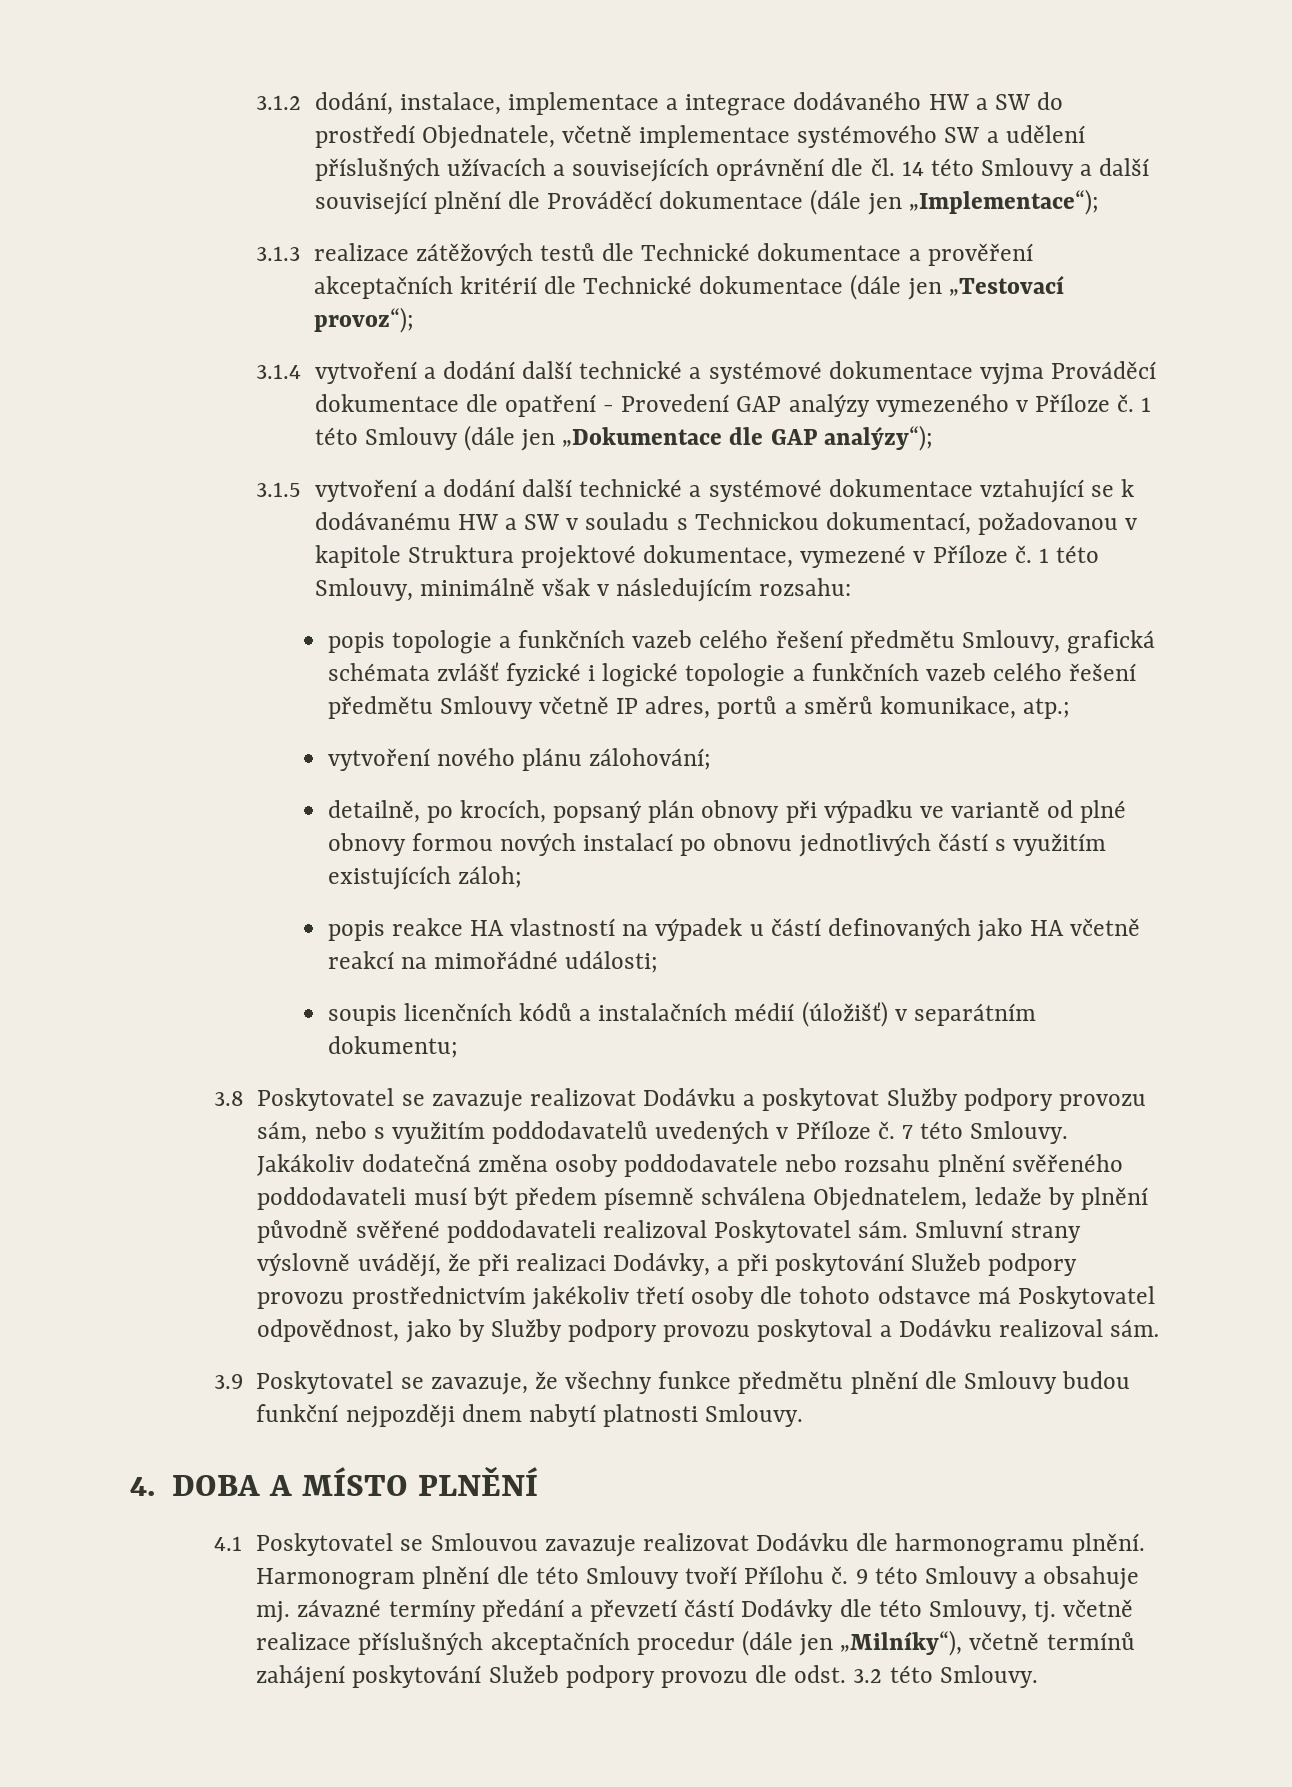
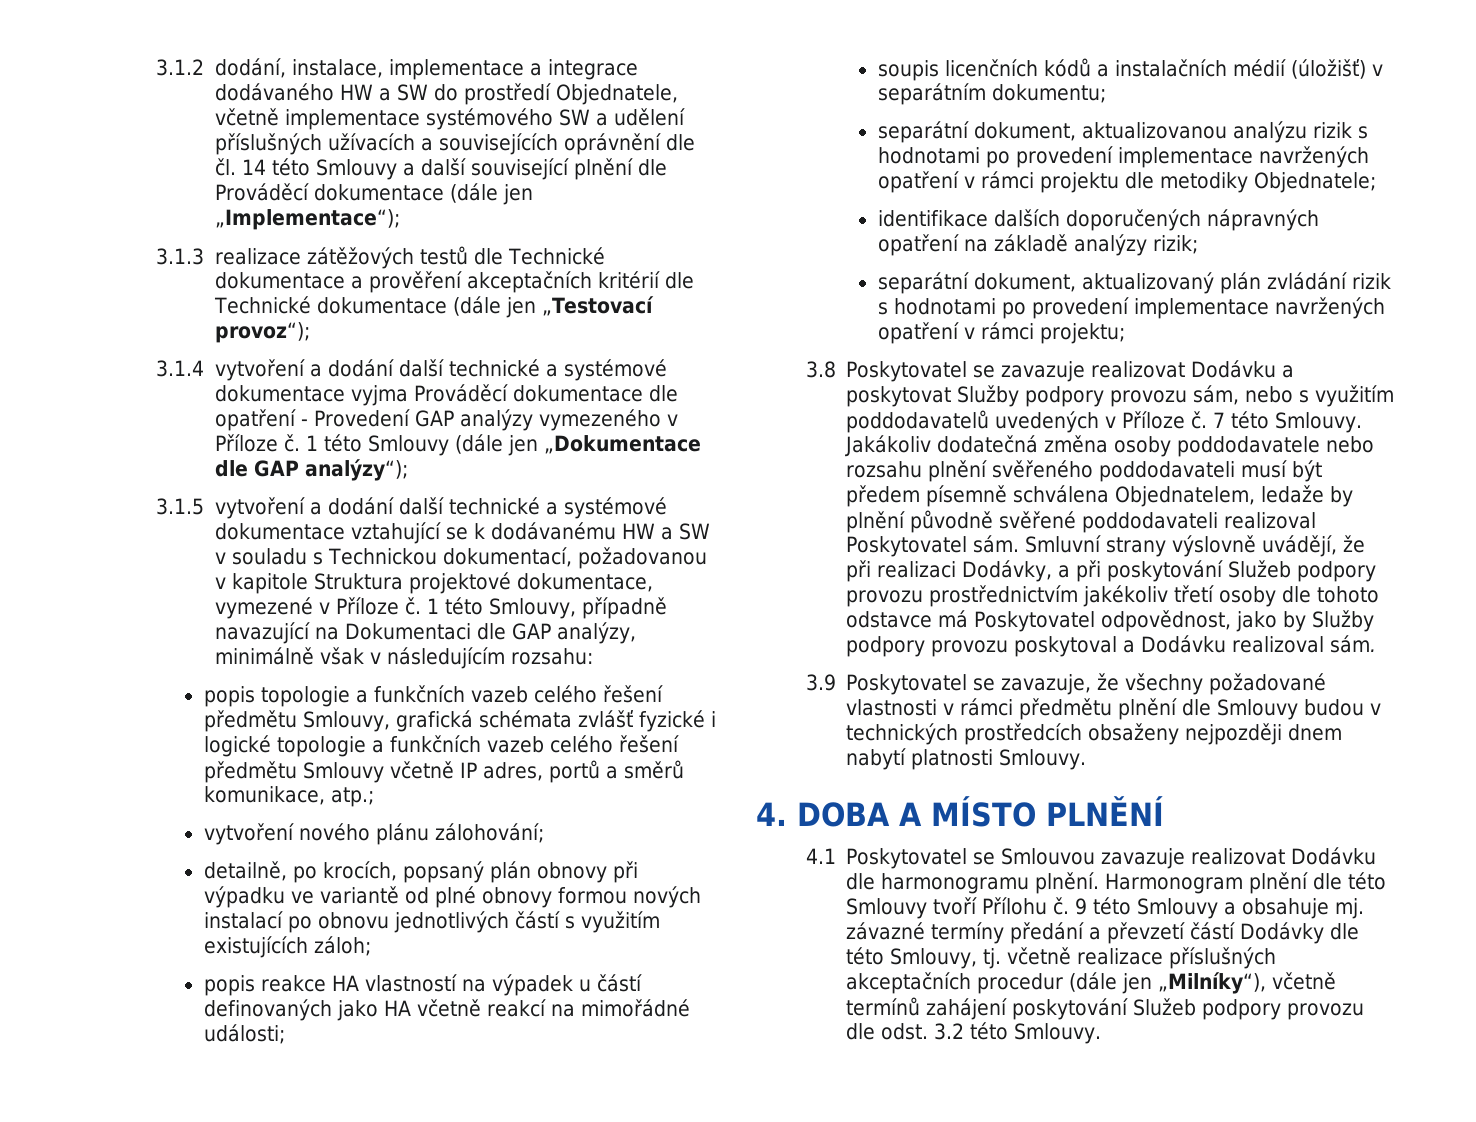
(413, 589) none -> [581,597,667,619] [214,622,636,644] případně navazující na Dokumentaci dle GAP analýzy,
(458, 1047) none -> [877,121,1368,143] [877,146,1369,168] [877,171,1376,193] [877,209,1319,231] [877,234,1198,256] [877,272,1391,294] [877,297,1385,319] [877,322,1125,344] // separátní dokument, aktualizovanou analýzu rizik s hodnotami po provedení implementace navržených opatření v rámci projektu dle metodiky Objednatele; // identifikace dalších doporučených nápravných opatření na základě analýzy rizik; // separátní dokument, aktualizovaný plán zvládání rizik s hodnotami po provedení implementace navržených opatření v rámci projektu;
[658,1371,732,1389] funkce -> [1208,673,1326,695] [845,698,1013,716] požadované vlastnosti v rámci
[256,1404,339,1422] funkční -> [1369,703,1381,715] [845,723,1179,745] v technických prostředcích obsaženy

